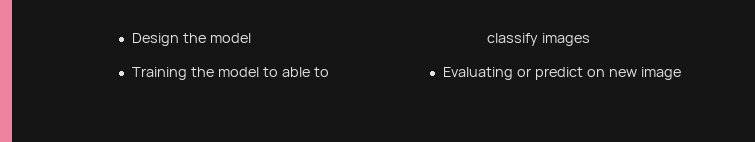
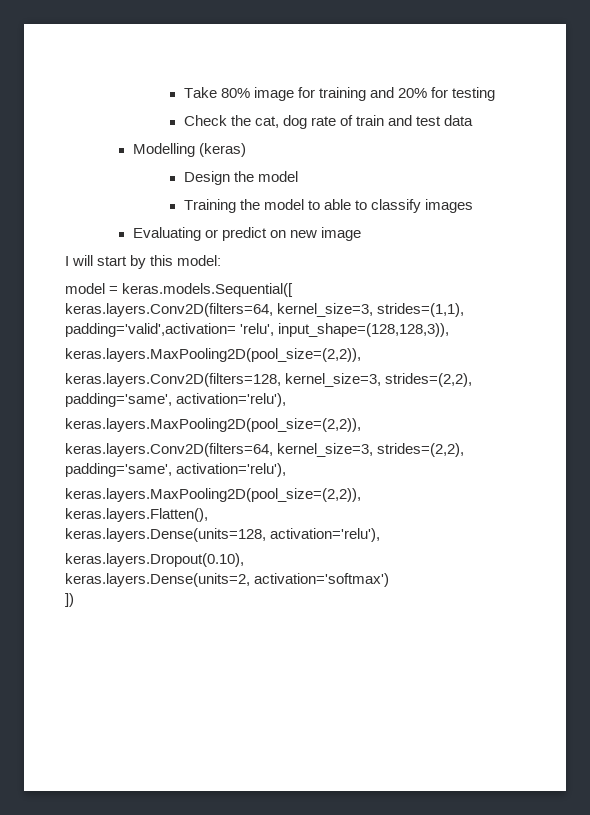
(132, 39) none -> [183,87,496,101] [183,115,474,129] [132,143,246,157] Take 80% image for training and 20% for testing // Check the cat, dog rate of train and test data // Modelling (keras) //
(681, 73) none -> [65,255,222,269] [65,283,294,297] [65,303,465,317] [65,323,450,337] [65,348,361,362] [65,373,473,387] [65,393,287,407] [65,418,361,432] [65,443,465,457] [65,463,287,477] [65,488,361,502] [65,508,208,522] [65,528,381,542] [65,553,244,567] [65,573,390,587] [65,593,74,607] // I will start by this model: // model = keras.models.Sequential([ // keras.layers.Conv2D(filters=64, kernel_size=3, strides=(1,1), padding='valid',activation= 'relu', input_shape=(128,128,3)), // keras.layers.MaxPooling2D(pool_size=(2,2)), // keras.layers.Conv2D(filters=128, kernel_size=3, strides=(2,2), padding='same', activation='relu'), // keras.layers.MaxPooling2D(pool_size=(2,2)), // keras.layers.Conv2D(filters=64, kernel_size=3, strides=(2,2), padding='same', activation='relu'), // keras.layers.MaxPooling2D(pool_size=(2,2)), // keras.layers.Flatten(), // keras.layers.Dense(units=128, activation='relu'), // keras.layers.Dropout(0.10), // keras.layers.Dense(units=2, activation='softmax') // ])

